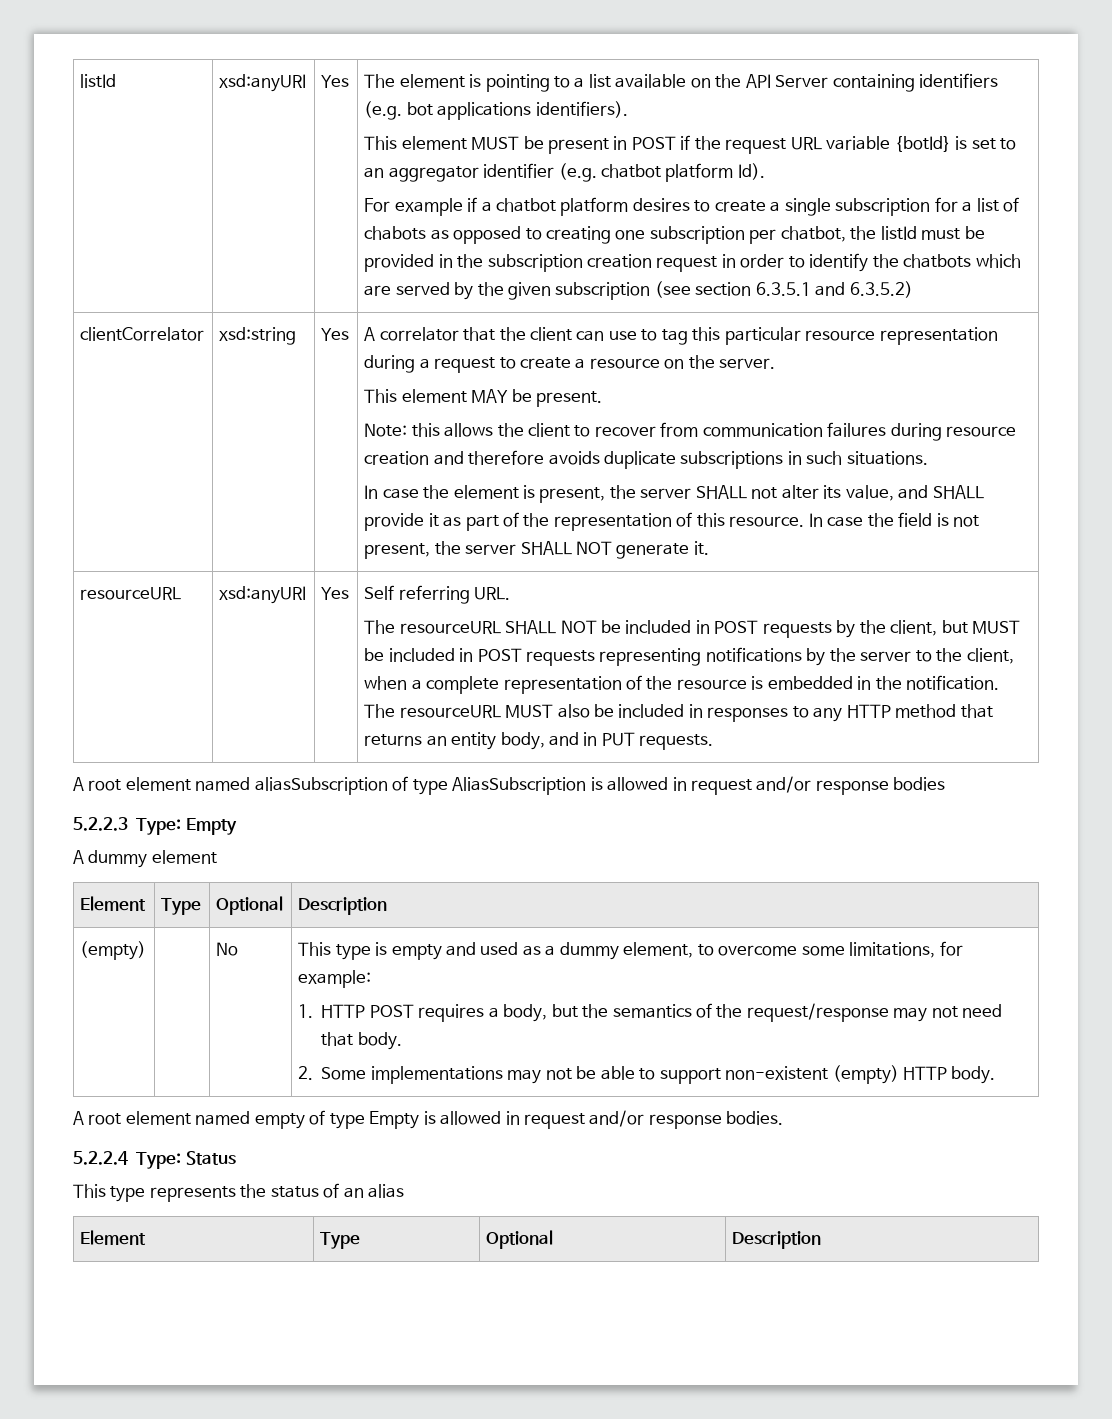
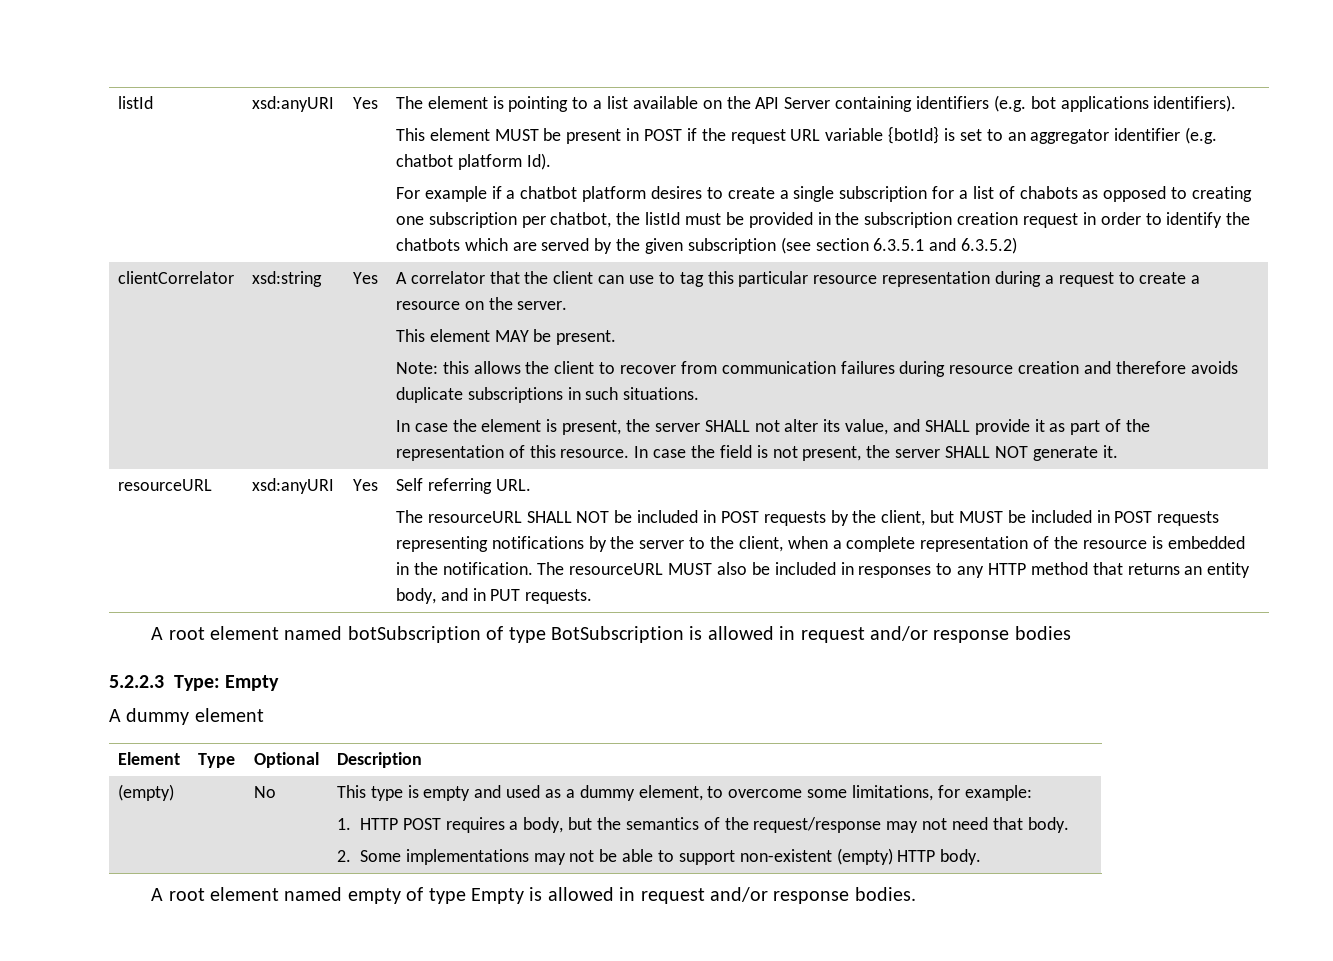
[254,776,587,795] aliasSubscription of type AliasSubscription -> [347,626,685,643] botSubscription of type BotSubscription
[73,1151,236,1169] [73,1183,405,1202] [80,1230,147,1245] [320,1232,361,1249] [486,1230,554,1249] [732,1231,822,1249] // 5.2.2.4 Type: Status // This type represents the status of an alias // Element | Type | Optional | Description -> (916, 894) none

